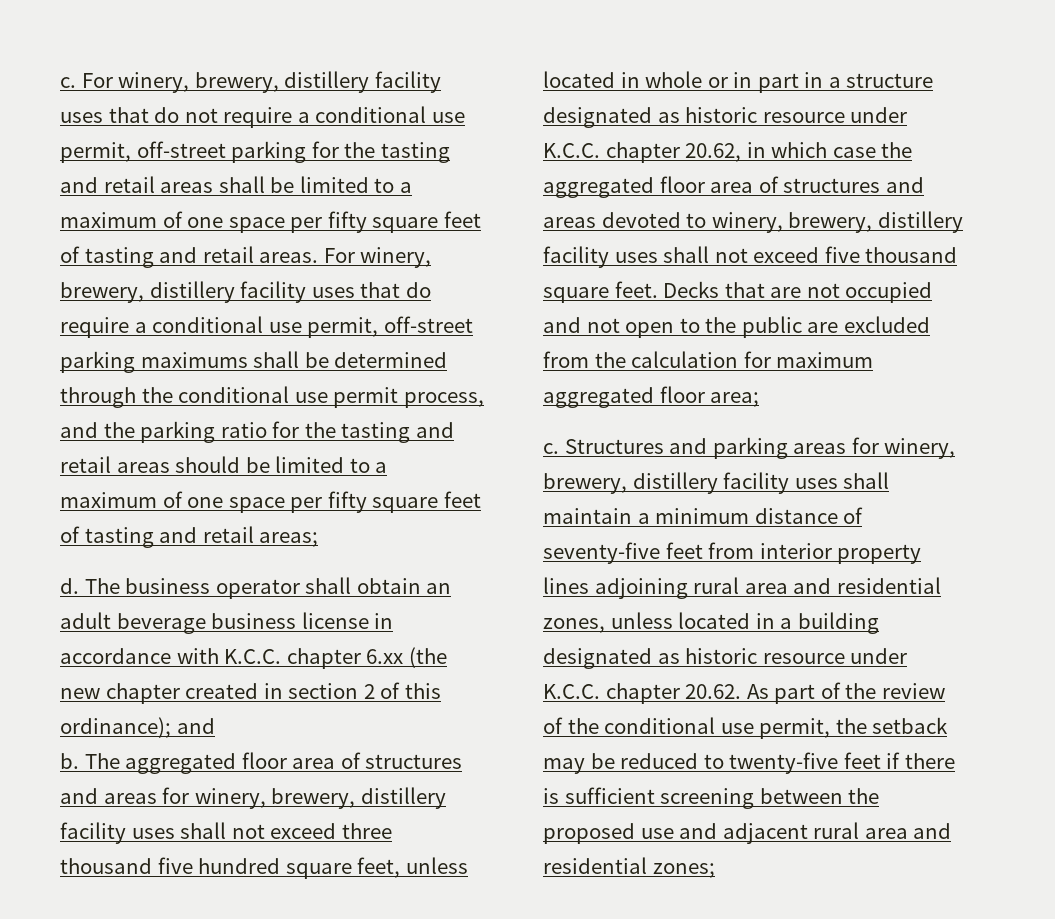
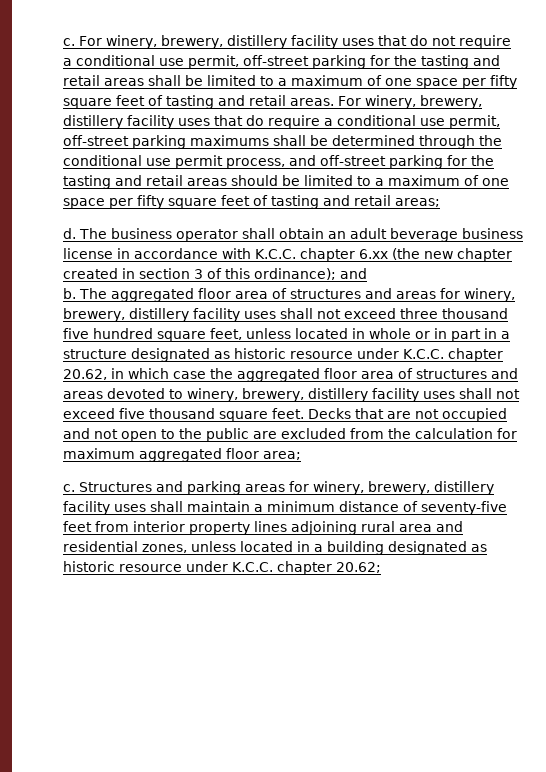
[103,421,267,443] the parking ratio -> [320,155,443,169] off-street parking
[363,684,375,699] 2 -> [194,269,203,279] 3
[685,682,945,704] [543,717,949,739] [543,752,955,774] [543,787,880,809] [543,822,952,844] [543,857,715,878] 20.62. As part of the review of the conditional use permit, the setback may be reduced to twenty-five feet if there is sufficient screening between the proposed use and adjacent rural area and residential zones; -> [336,562,381,573] 20.62;

